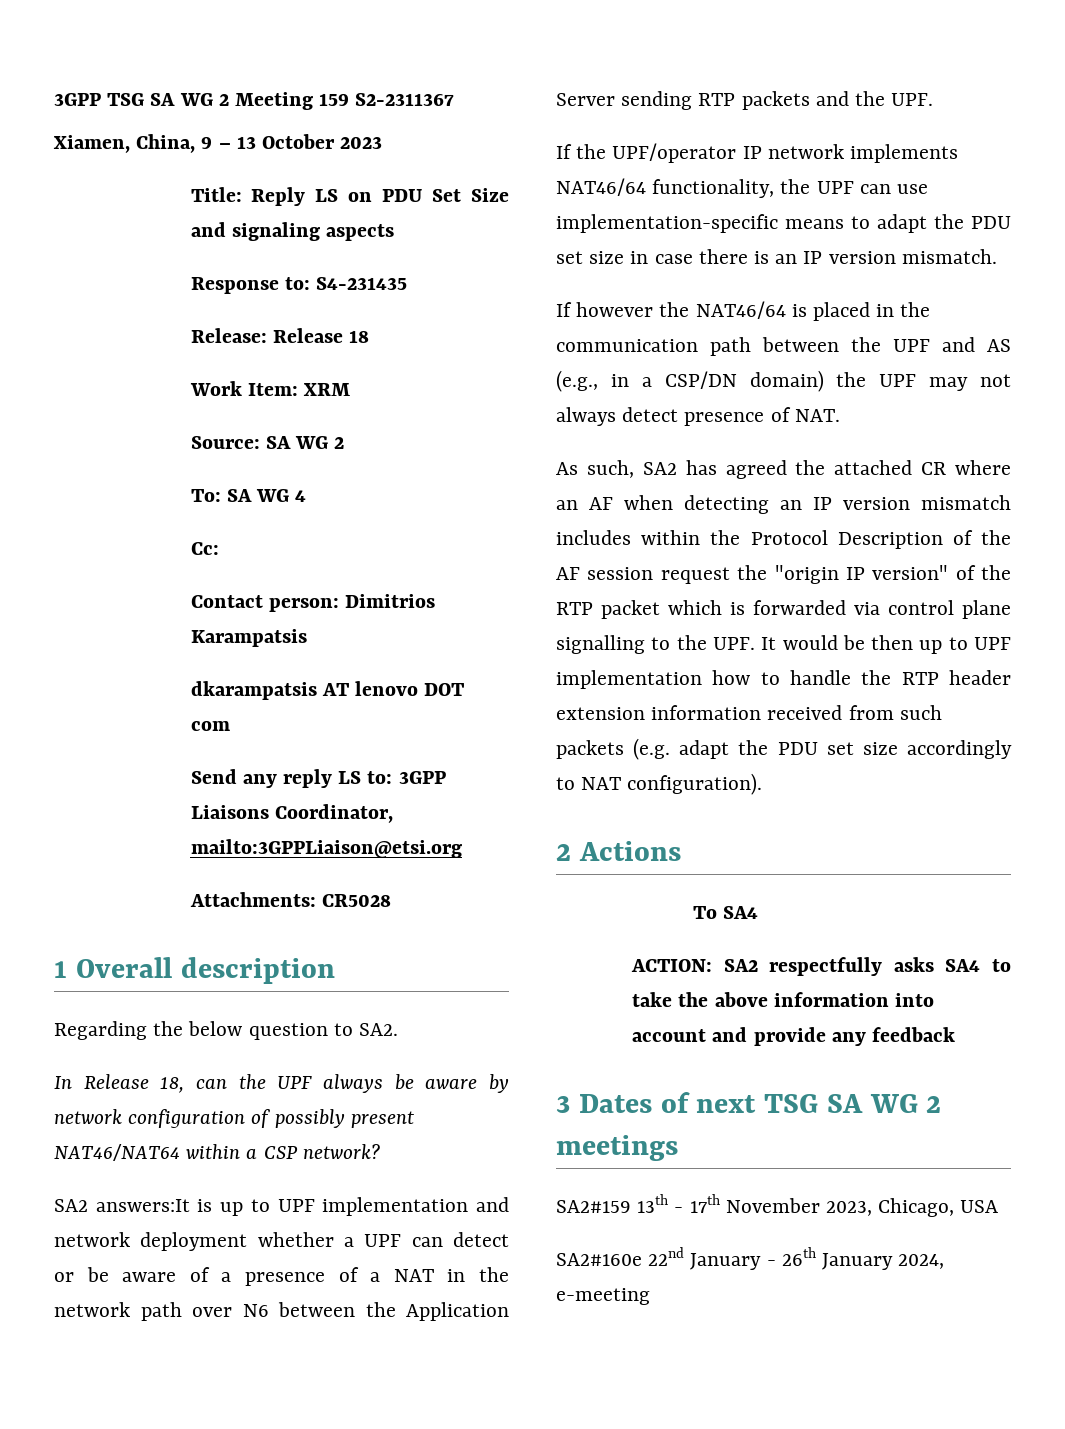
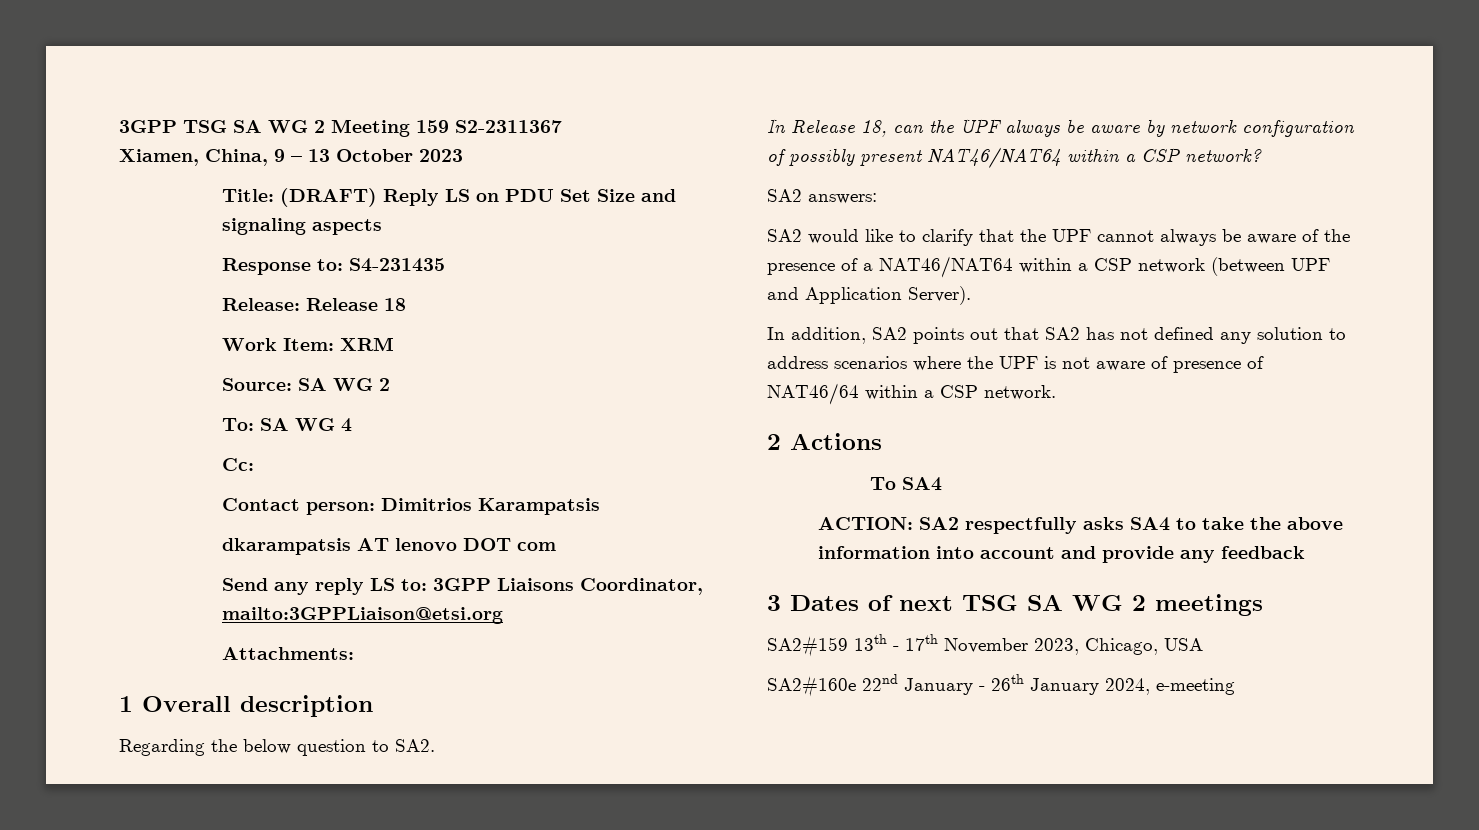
(242, 194) none -> [279,188,377,207] (DRAFT)
[321,894,391,907] CR5028 -> (354, 653) none
[95,1197,510,1216] [54,1232,509,1251] [54,1272,74,1282] answers:It is up to UPF implementation and network deployment whether a UPF can detect or -> [808,193,877,204] [767,229,1216,246] answers: // SA2 would like to clarify that the UPF cannot always
[221,1272,232,1282] a -> [1324,229,1350,242] the
[393,1267,510,1282] [54,1302,509,1321] [556,91,934,110] [556,143,959,163] [556,178,929,198] [556,214,1011,233] [556,249,997,264] [556,301,931,321] [556,337,1011,356] [556,370,1011,392] [556,407,840,426] [556,460,1011,479] [556,495,1011,514] [556,530,1011,549] [556,565,1011,584] [556,600,1011,619] [556,635,1011,654] [556,670,1011,689] [556,705,942,720] [556,738,1012,760] [556,773,763,795] NAT in the network path over N6 between the Application Server sending RTP packets and the UPF. // If the UPF/operator IP network implements NAT46/64 functionality, the UPF can use implementation-specific means to adapt the PDU set size in case there is an IP version mismatch. // If however the NAT46/64 is placed in the communication path between the UPF and AS (e.g., in a CSP/DN domain) the UPF may not always detect presence of NAT. // As such, SA2 has agreed the attached CR where an AF when detecting an IP version mismatch includes within the Protocol Description of the AF session request the "origin IP version" of the RTP packet which is forwarded via control plane signalling to the UPF. It would be then up to UPF implementation how to handle the RTP header extension information received from such packets (e.g. adapt the PDU set size accordingly to NAT configuration). -> [879,256,1330,278] [767,286,971,305] [767,327,1346,344] [767,356,1264,373] [767,383,1056,405] NAT46/NAT64 within a CSP network (between UPF and Application Server). // In addition, SA2 points out that SA2 has not defined any solution to address scenarios where the UPF is not aware of presence of NAT46/64 within a CSP network.

